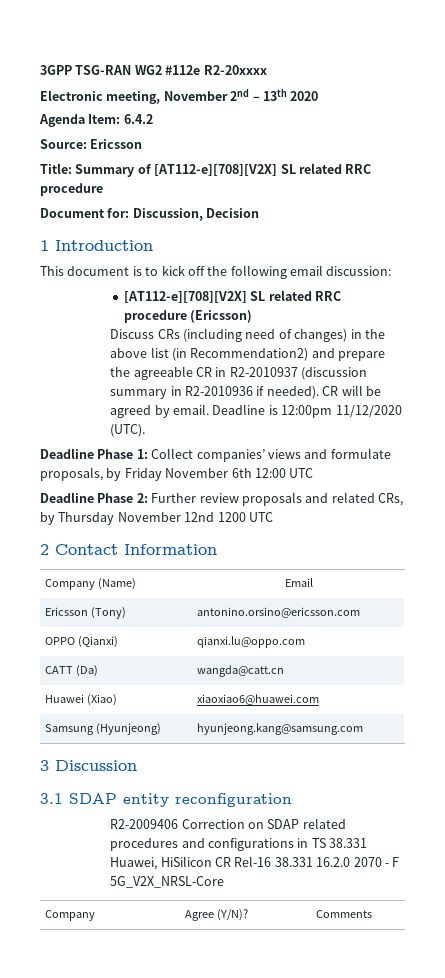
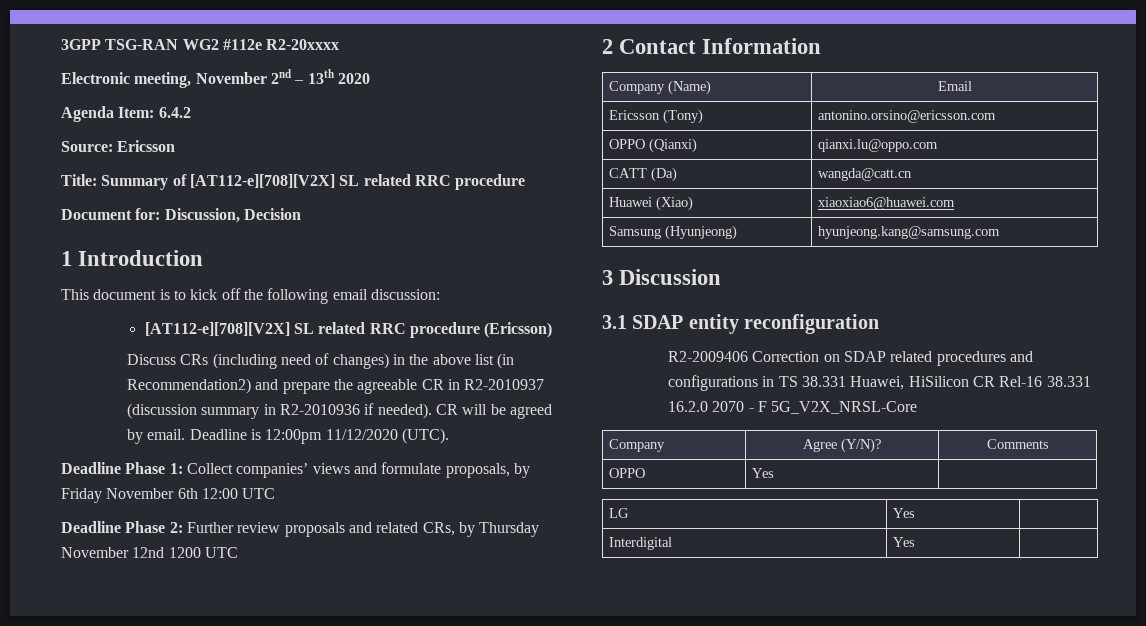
(372, 914) none -> [608,468,645,478] [751,468,774,478] [608,508,629,518] [892,508,915,518] [608,537,672,550] [892,537,915,547] // OPPO | Yes | // LG | Yes | // Interdigital | Yes |

